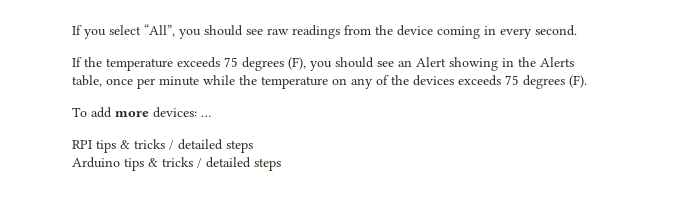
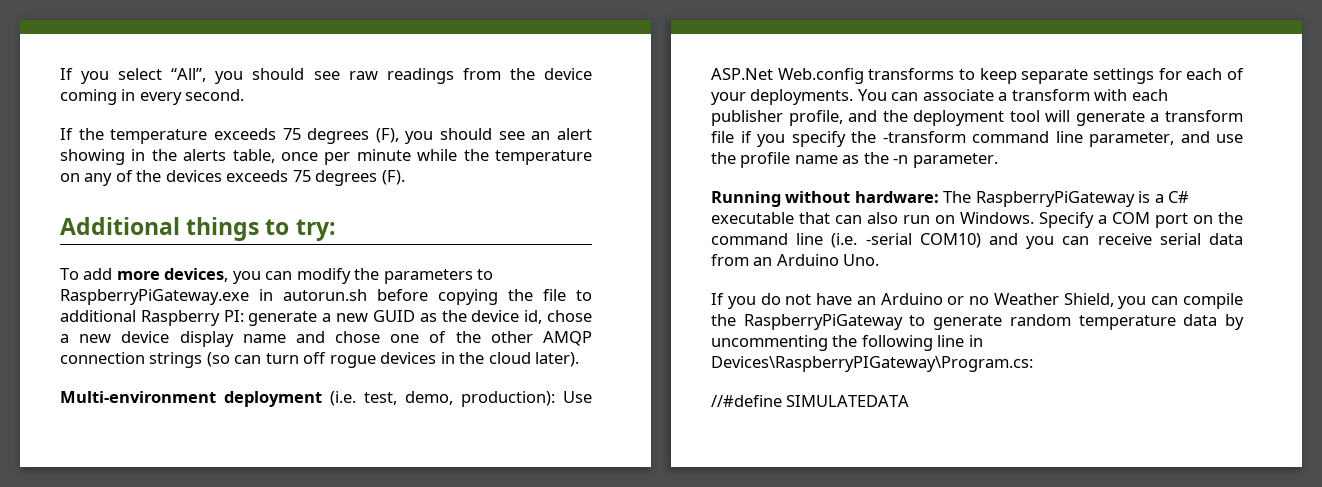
[416,57,446,67] Alert -> [556,128,592,140] alert
[540,57,574,67] Alerts -> [183,149,227,161] alerts
(587, 81) none -> [60,217,336,241] // Additional things to try:
[153,107,211,118] [72,139,253,153] [72,157,281,171] devices: … // RPI tips & tricks / detailed steps // Arduino tips & tricks / detailed steps -> [164,268,494,284] [60,289,592,305] [60,310,592,326] [60,331,592,347] [60,352,580,368] [60,391,592,407] [711,68,1244,84] [711,89,1168,105] [711,110,1243,126] [711,131,1243,147] [711,152,998,168] [711,191,1190,207] [711,212,1243,228] [711,233,1243,249] [711,254,880,266] [711,293,1243,309] [711,314,1244,330] [711,335,983,351] [711,356,1033,372] [711,395,910,407] devices, you can modify the parameters to RaspberryPiGateway.exe in autorun.sh before copying the file to additional Raspberry PI: generate a new GUID as the device id, chose a new device display name and chose one of the other AMQP connection strings (so can turn off rogue devices in the cloud later). // Multi-environment deployment (i.e. test, demo, production): Use ASP.Net Web.config transforms to keep separate settings for each of your deployments. You can associate a transform with each publisher profile, and the deployment tool will generate a transform file if you specify the -transform command line parameter, and use the profile name as the -n parameter. // Running without hardware: The RaspberryPiGateway is a C# executable that can also run on Windows. Specify a COM port on the command line (i.e. -serial COM10) and you can receive serial data from an Arduino Uno. // If you do not have an Arduino or no Weather Shield, you can compile the RaspberryPiGateway to generate random temperature data by uncommenting the following line in Devices\RaspberryPIGateway\Program.cs: // //#define SIMULATEDATA

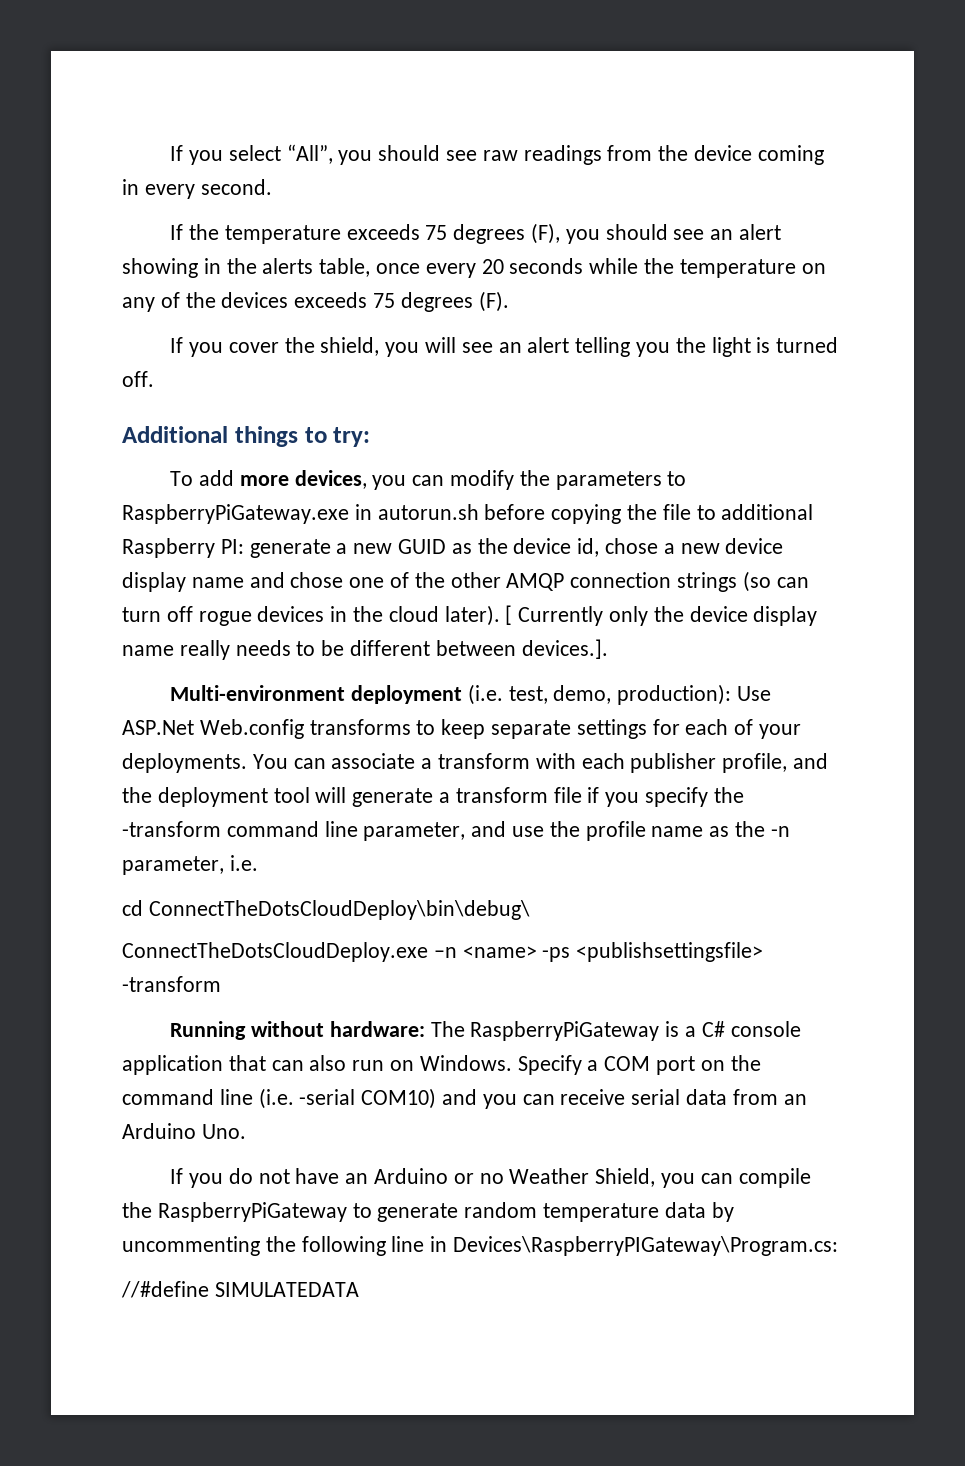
[324,149,411,165] per minute -> [425,258,584,278] every 20 seconds
(405, 177) none -> [170,337,839,357] [122,371,154,387] // If you cover the shield, you will see an alert telling you the light is turned off.
(580, 359) none -> [505,605,818,626] [122,639,608,660] [ Currently only the device display name really needs to be different between devices.].
[912,153,998,168] parameter. -> [122,855,258,875] [122,900,530,920] [122,942,764,962] [122,976,221,992] parameter, i.e. // cd ConnectTheDotsCloudDeploy\bin\debug\ // ConnectTheDotsCloudDeploy.exe –n <name> -ps <publishsettingsfile> -transform
[711,212,794,224] executable -> [730,1021,801,1037] [122,1055,223,1075] console application

